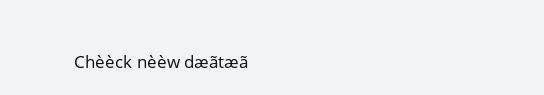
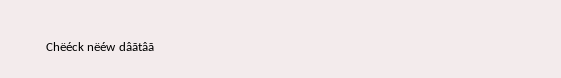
[74,55,249,68] Chèèck nèèw dæãtæã -> [46,42,154,51] Chëéck nëéw dâãtâã

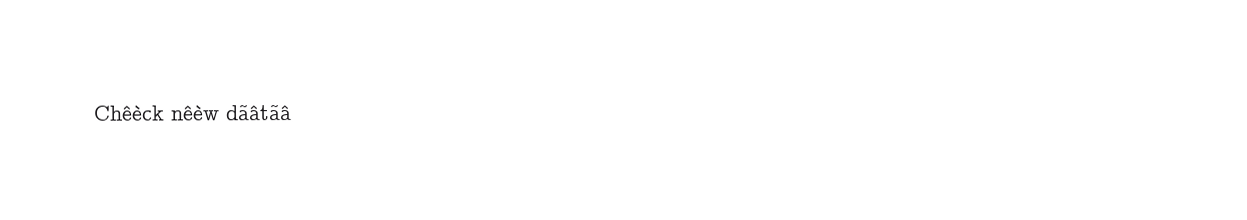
[46,42,154,51] Chëéck nëéw dâãtâã -> [93,104,292,121] Chêèck nêèw dãâtãâ

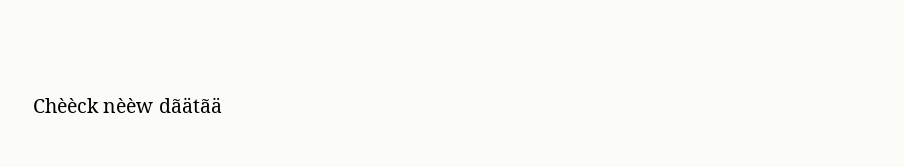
[93,104,292,121] Chêèck nêèw dãâtãâ -> [33,97,222,113] Chèèck nèèw dãätãä

